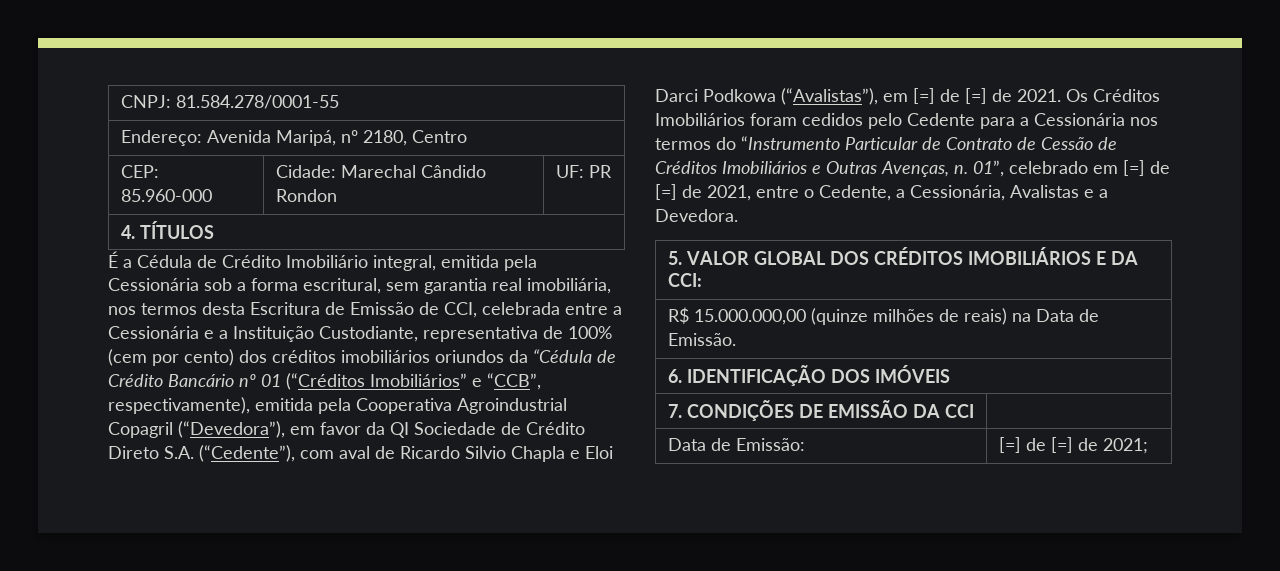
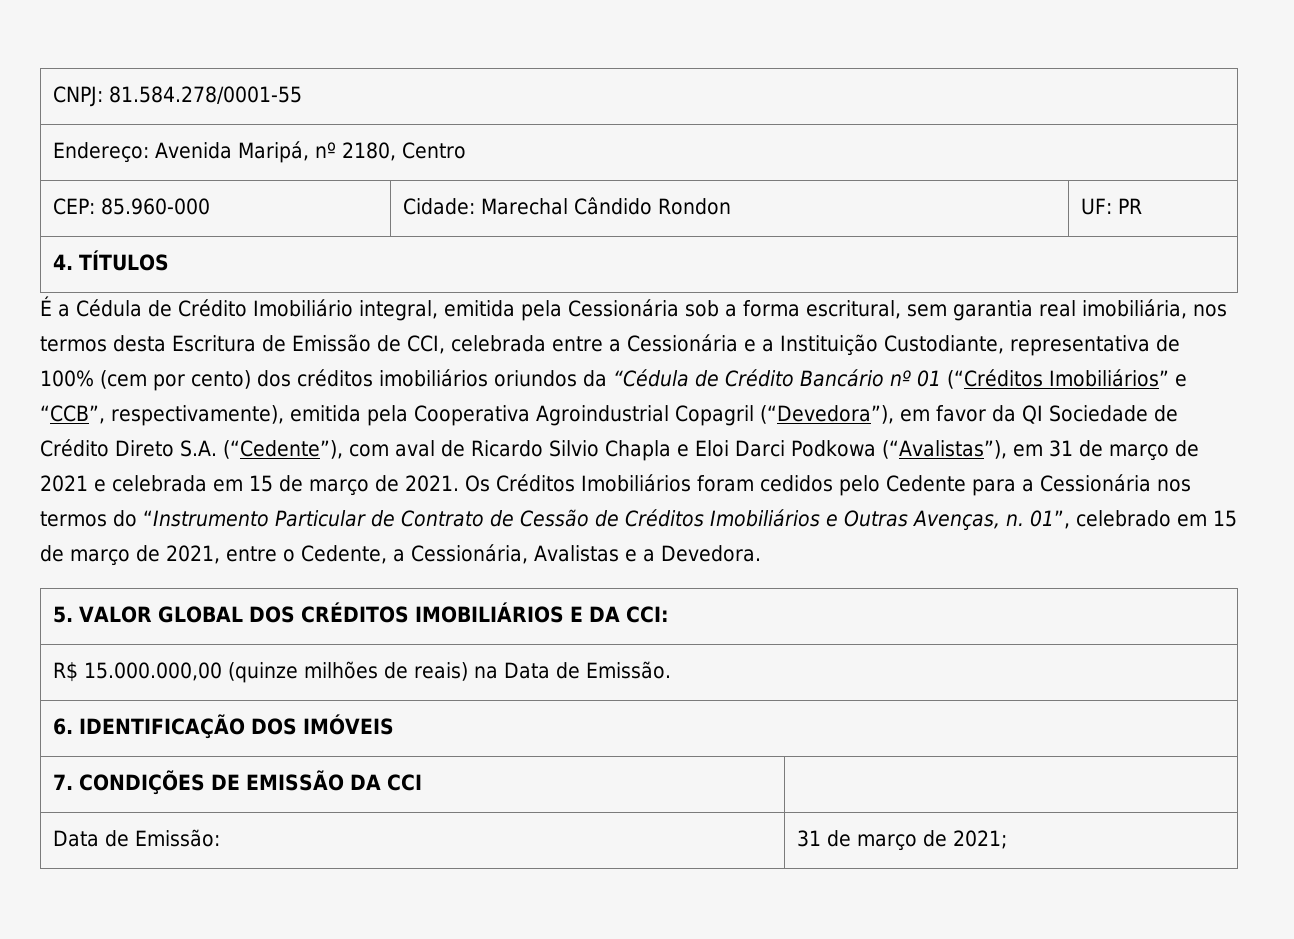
[913,88,987,104] [=] de [=] -> [1048,440,1199,461] [40,475,369,496] 31 de março de 2021 e celebrada em 15 de março
[1123,160,1170,176] [655,184,677,200] [=] de [=] -> [1213,510,1237,527] [40,545,130,566] 15 de março
[998,437,1073,453] [=] de [=] -> [796,830,917,851] 31 de março

